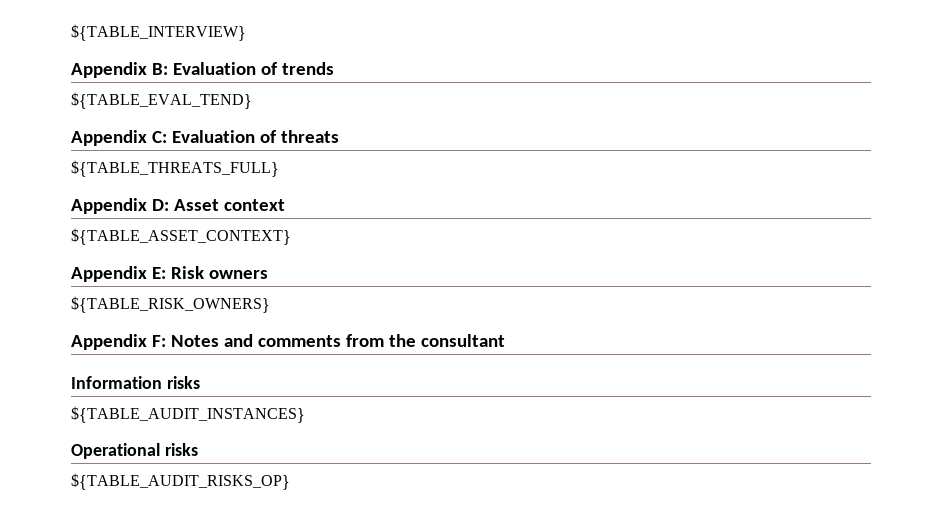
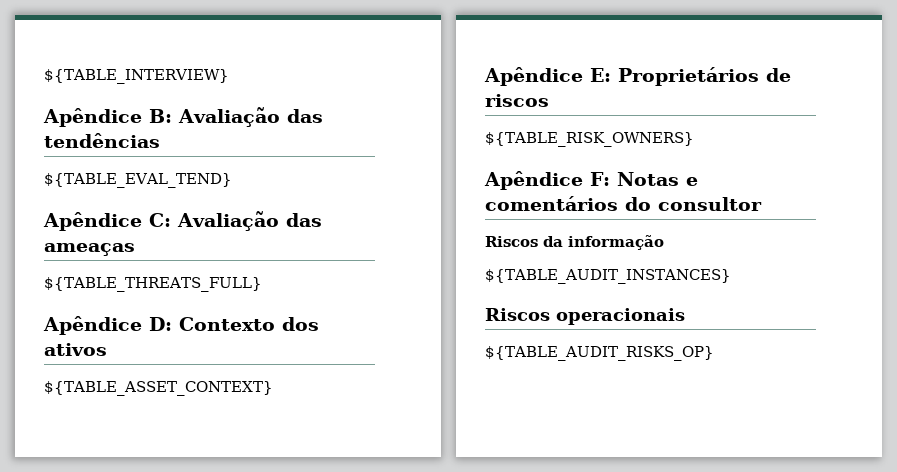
[71,62,334,78] [71,92,252,109] [71,130,339,146] [71,160,279,177] [71,198,285,214] [71,228,291,245] [71,266,268,282] [71,296,270,313] [71,334,505,350] [71,376,200,389] Appendix B: Evaluation of trends // ${TABLE_EVAL_TEND} // Appendix C: Evaluation of threats // ${TABLE_THREATS_FULL} // Appendix D: Asset context // ${TABLE_ASSET_CONTEXT} // Appendix E: Risk owners // ${TABLE_RISK_OWNERS} // Appendix F: Notes and comments from the consultant // Information risks -> [43,107,323,127] [44,133,160,148] [44,173,232,188] [43,211,322,231] [44,243,135,256] [44,277,262,292] [43,316,319,335] [44,343,107,356] [44,381,273,396] [484,67,791,86] [485,94,549,107] [485,132,694,147] [484,171,698,190] [485,196,762,211] [485,235,664,250] Apêndice B: Avaliação das tendências // ${TABLE_EVAL_TEND} // Apêndice C: Avaliação das ameaças // ${TABLE_THREATS_FULL} // Apêndice D: Contexto dos ativos // ${TABLE_ASSET_CONTEXT} // Apêndice E: Proprietários de riscos // ${TABLE_RISK_OWNERS} // Apêndice F: Notas e comentários do consultor // Riscos da informação
[71,443,198,459] Operational risks -> [485,308,685,325] Riscos operacionais

